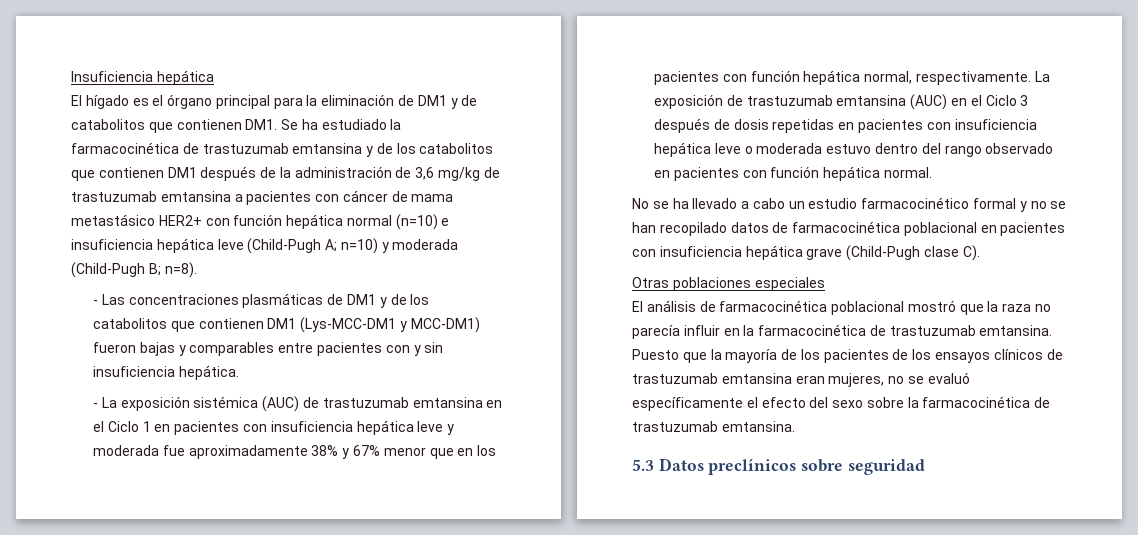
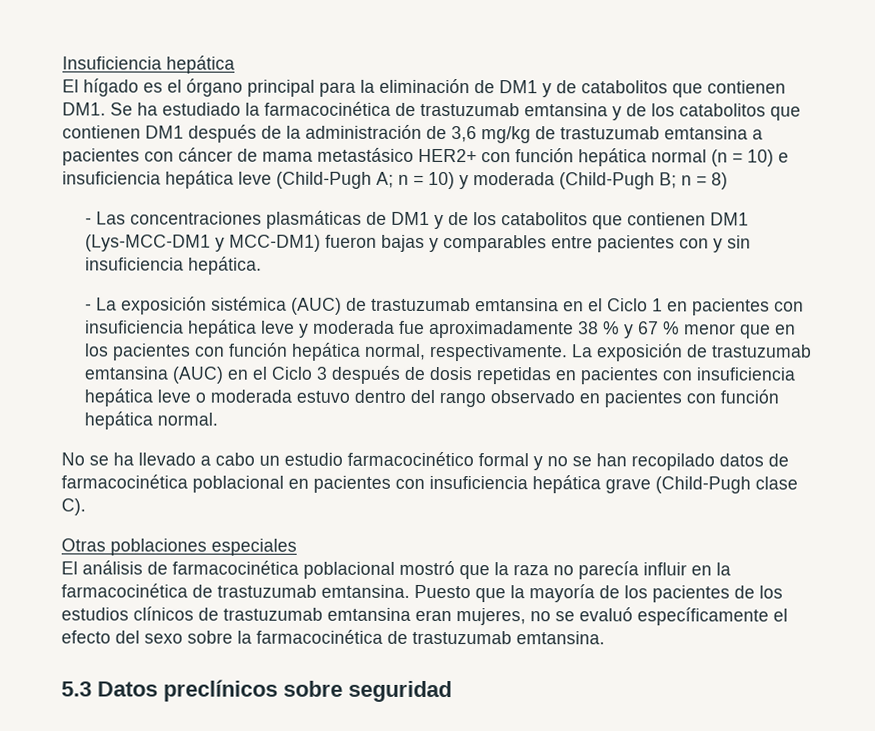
[395,214,438,230] (n=10) -> [711,149,774,167] (n = 10)
[340,238,378,254] n=10) -> [398,171,455,190] n = 10)
[164,262,197,278] n=8). -> [681,172,728,190] n = 8)
[311,445,381,459] 38% y 67% -> [578,321,681,339] 38 % y 67 %
[935,352,991,363] ensayos -> [61,607,129,621] estudios

